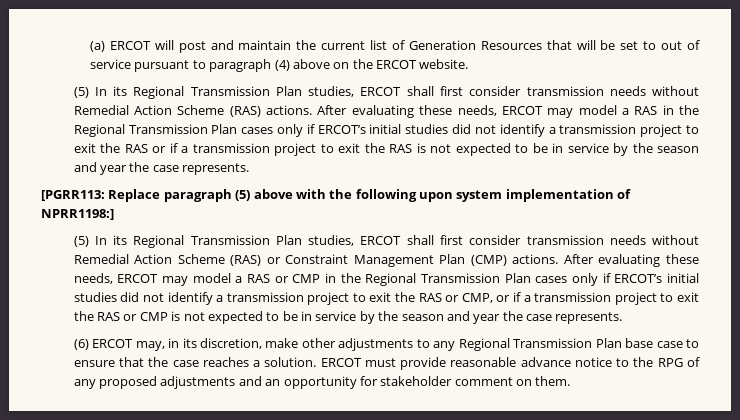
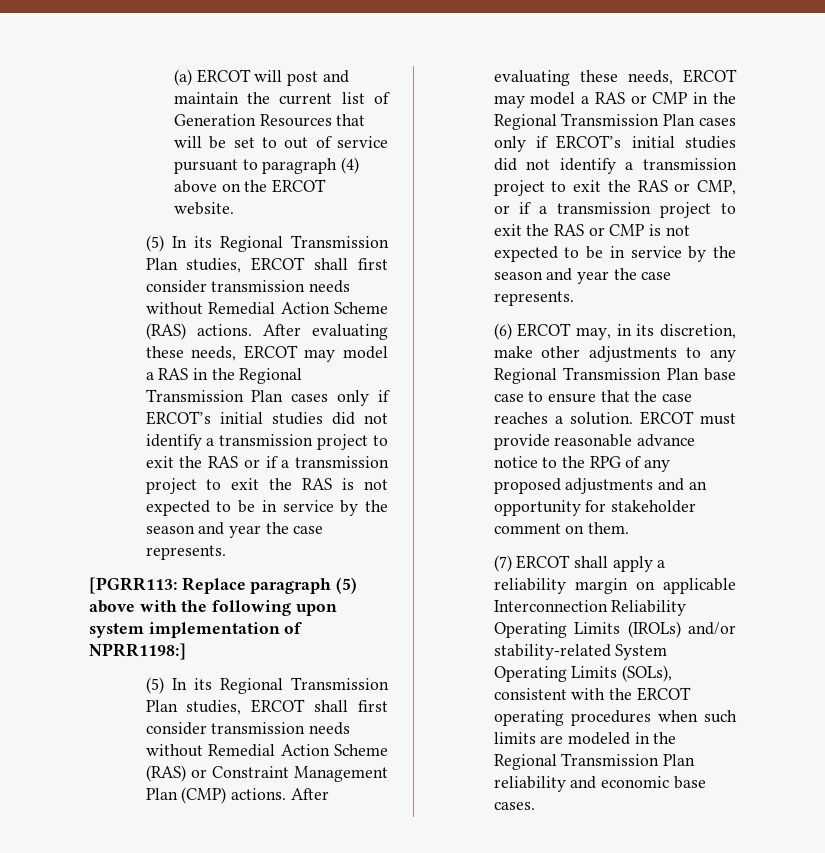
(571, 381) none -> [493,555,666,572] [493,578,736,594] [493,600,687,616] [493,621,736,638] [493,644,668,660] [493,665,673,682] [493,687,691,701] [493,710,737,726] [493,732,677,745] [493,753,696,770] [493,776,706,792] [493,802,535,810] // (7) ERCOT shall apply a reliability margin on applicable Interconnection Reliability Operating Limits (IROLs) and/or stability-related System Operating Limits (SOLs), consistent with the ERCOT operating procedures when such limits are modeled in the Regional Transmission Plan reliability and economic base cases.

